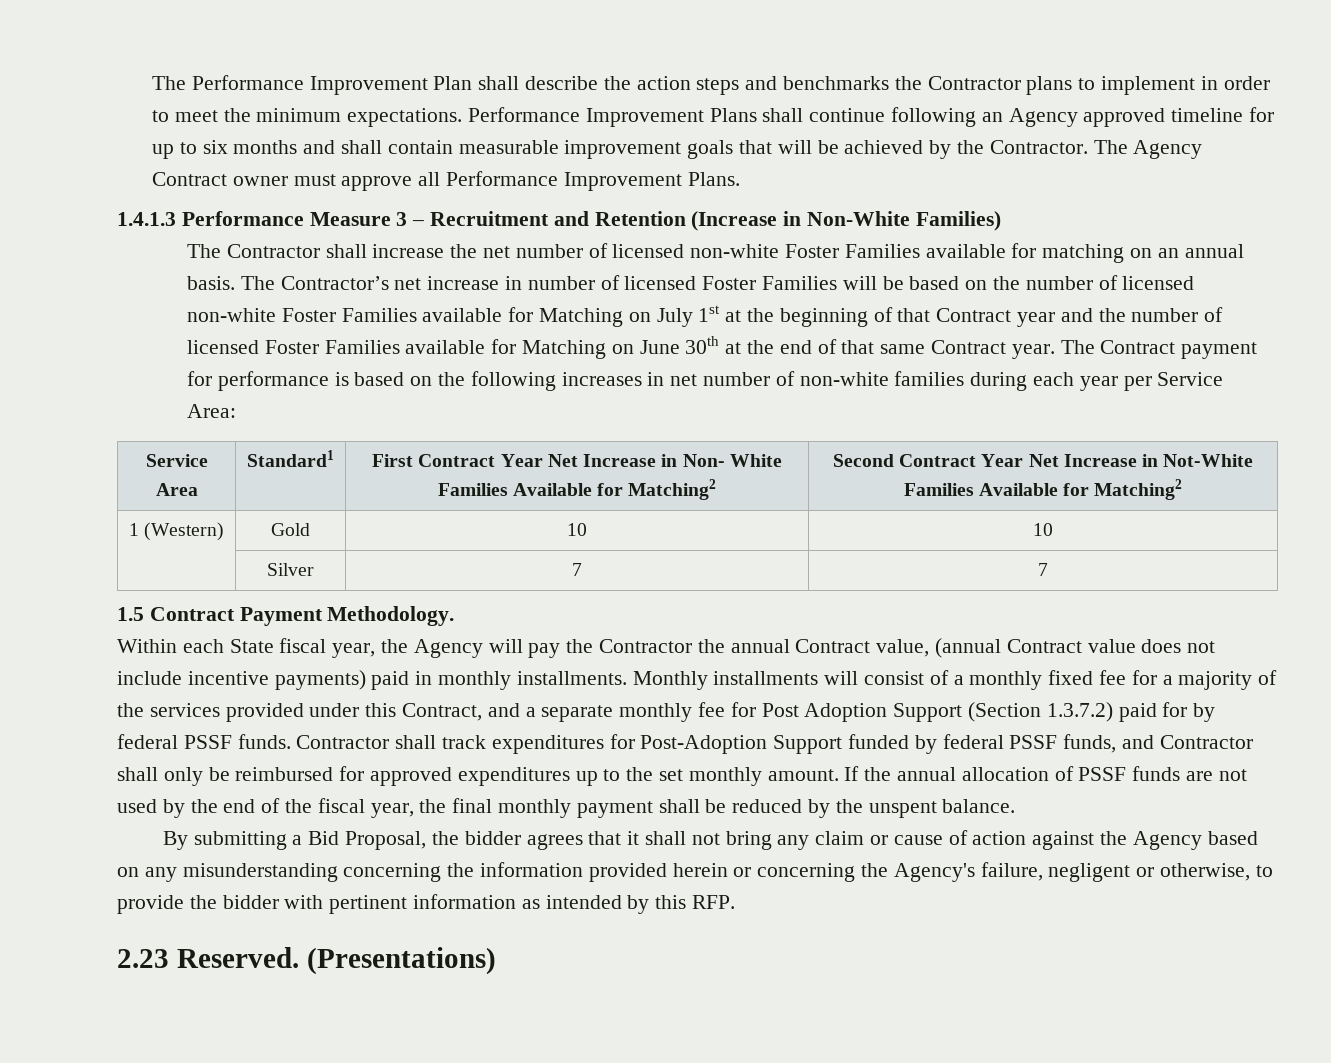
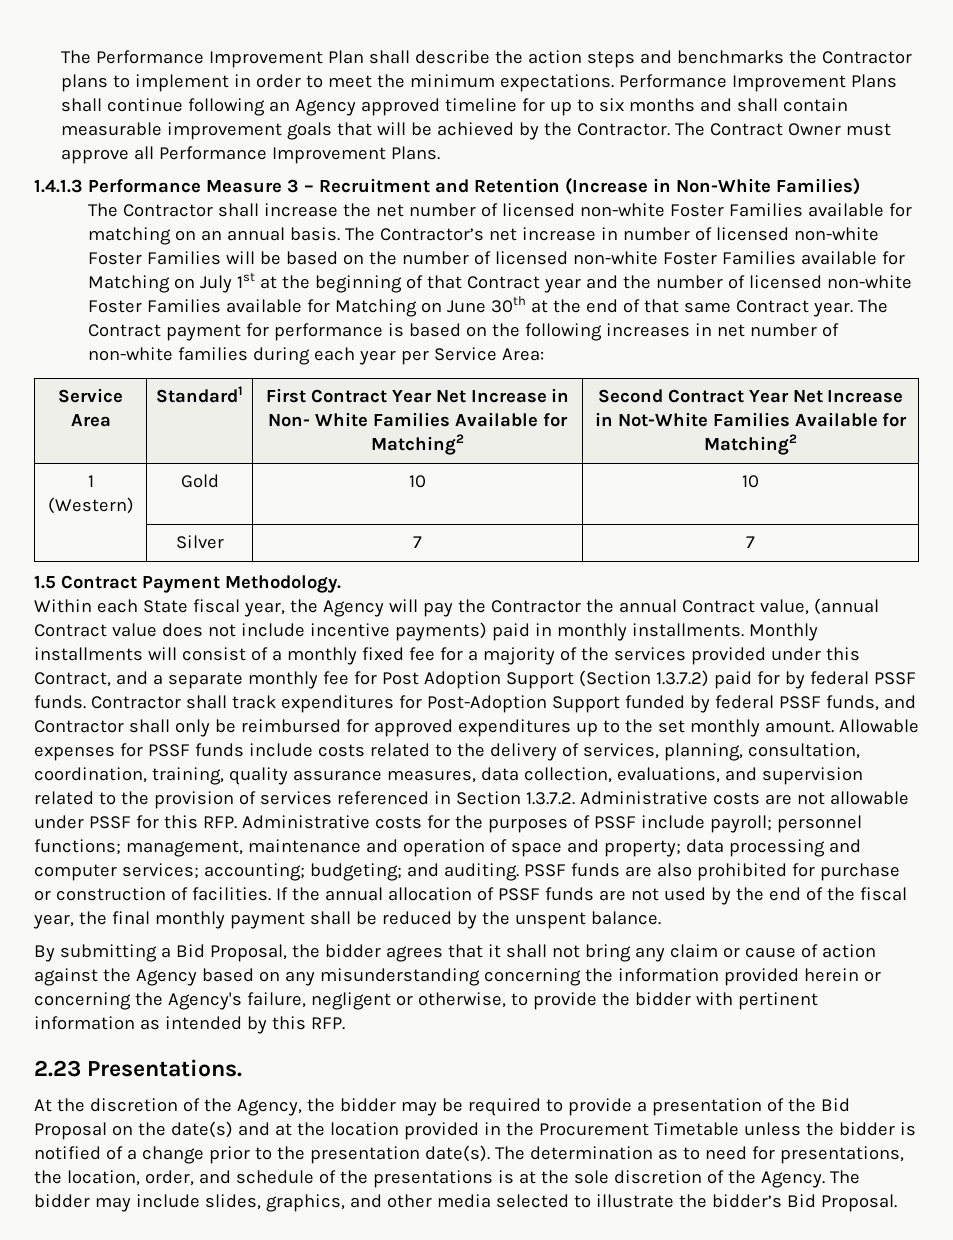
[1133,140,1203,159] [151,172,288,186] Agency Contract owner -> [709,123,841,136] Contract Owner
(697, 283) none -> [793,227,879,241] non-white
(259, 347) none -> [826,275,912,289] non-white
(839, 775) none -> [838,719,919,733] [34,743,860,761] [34,767,863,785] [34,791,909,809] [34,815,862,833] [34,839,861,857] [34,863,900,881] [34,887,271,901] Allowable expenses for PSSF funds include costs related to the delivery of services, planning, consultation, coordination, training, quality assurance measures, data collection, evaluations, and supervision related to the provision of services referenced in Section 1.3.7.2. Administrative costs are not allowable under PSSF for this RFP. Administrative costs for the purposes of PSSF include payroll; personnel functions; management, maintenance and operation of space and property; data processing and computer services; accounting; budgeting; and auditing. PSSF funds are also prohibited for purchase or construction of facilities.
[176,947,496,975] Reserved. (Presentations) -> [87,1059,243,1077] [34,1098,850,1116] [34,1121,916,1140] [34,1145,904,1164] [34,1170,860,1188] [34,1194,897,1212] Presentations. // At the discretion of the Agency, the bidder may be required to provide a presentation of the Bid Proposal on the date(s) and at the location provided in the Procurement Timetable unless the bidder is notified of a change prior to the presentation date(s). The determination as to need for presentations, the location, order, and schedule of the presentations is at the sole discretion of the Agency. The bidder may include slides, graphics, and other media selected to illustrate the bidder’s Bid Proposal.

